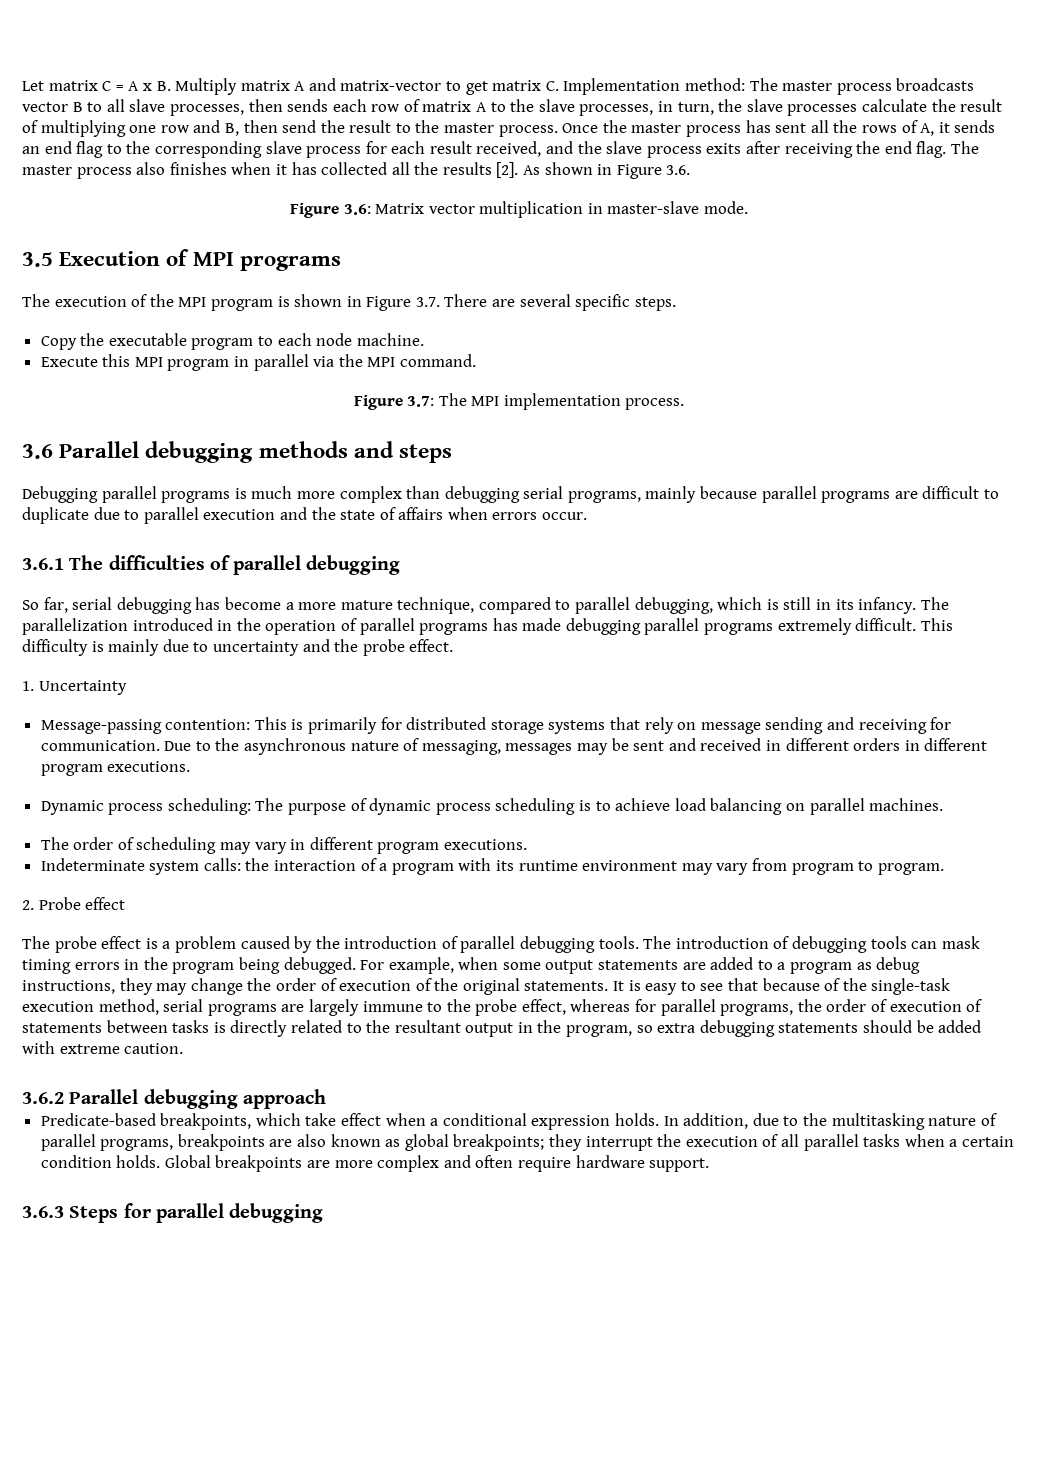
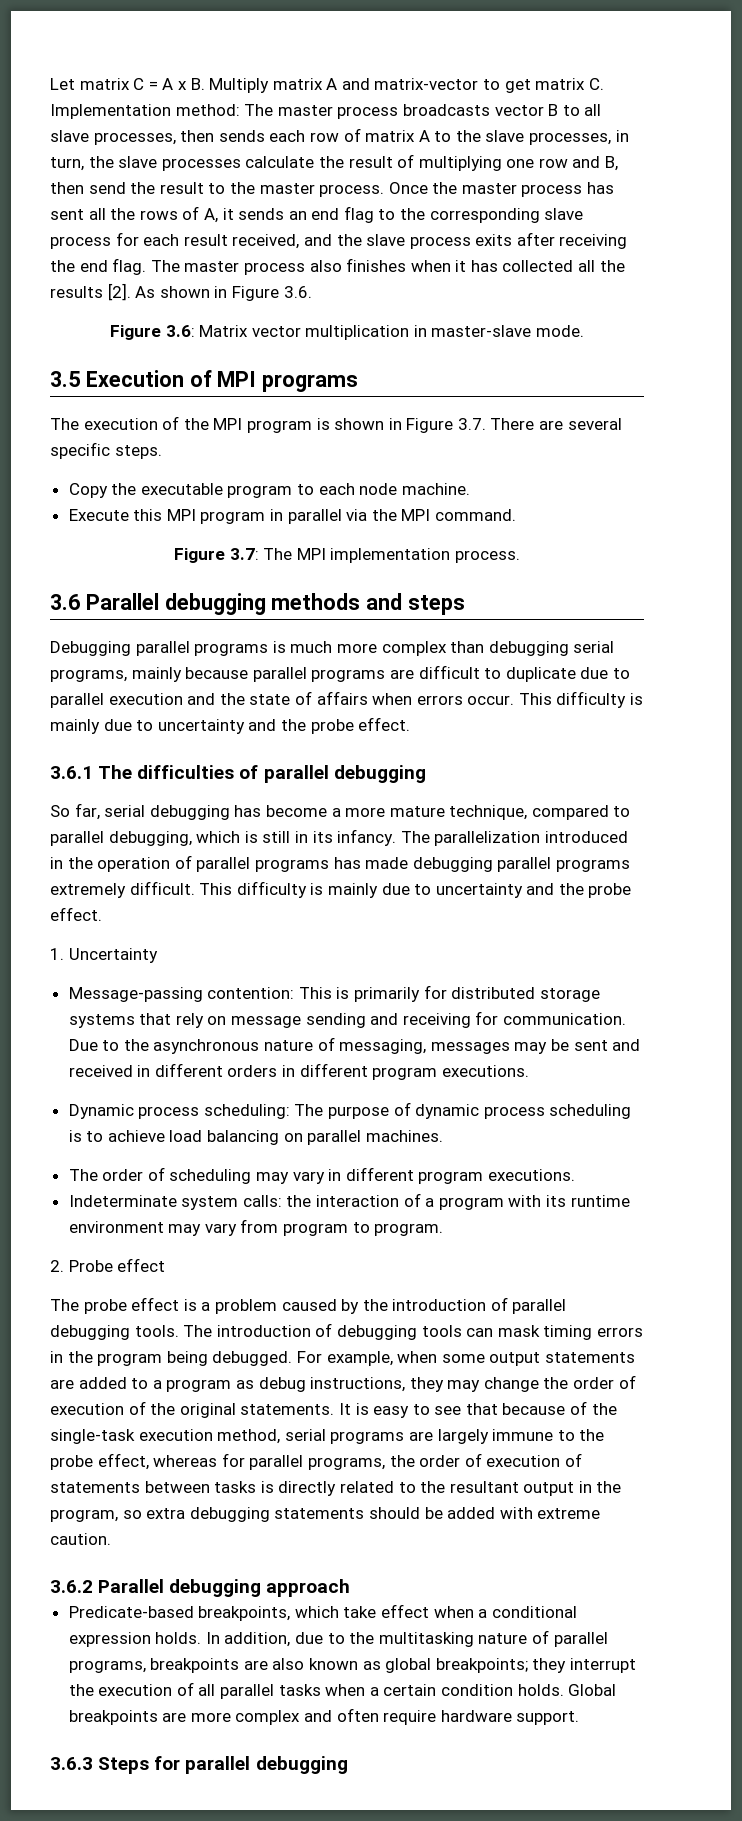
(588, 516) none -> [518,691,644,708] [50,717,411,734] This difficulty is mainly due to uncertainty and the probe effect.

